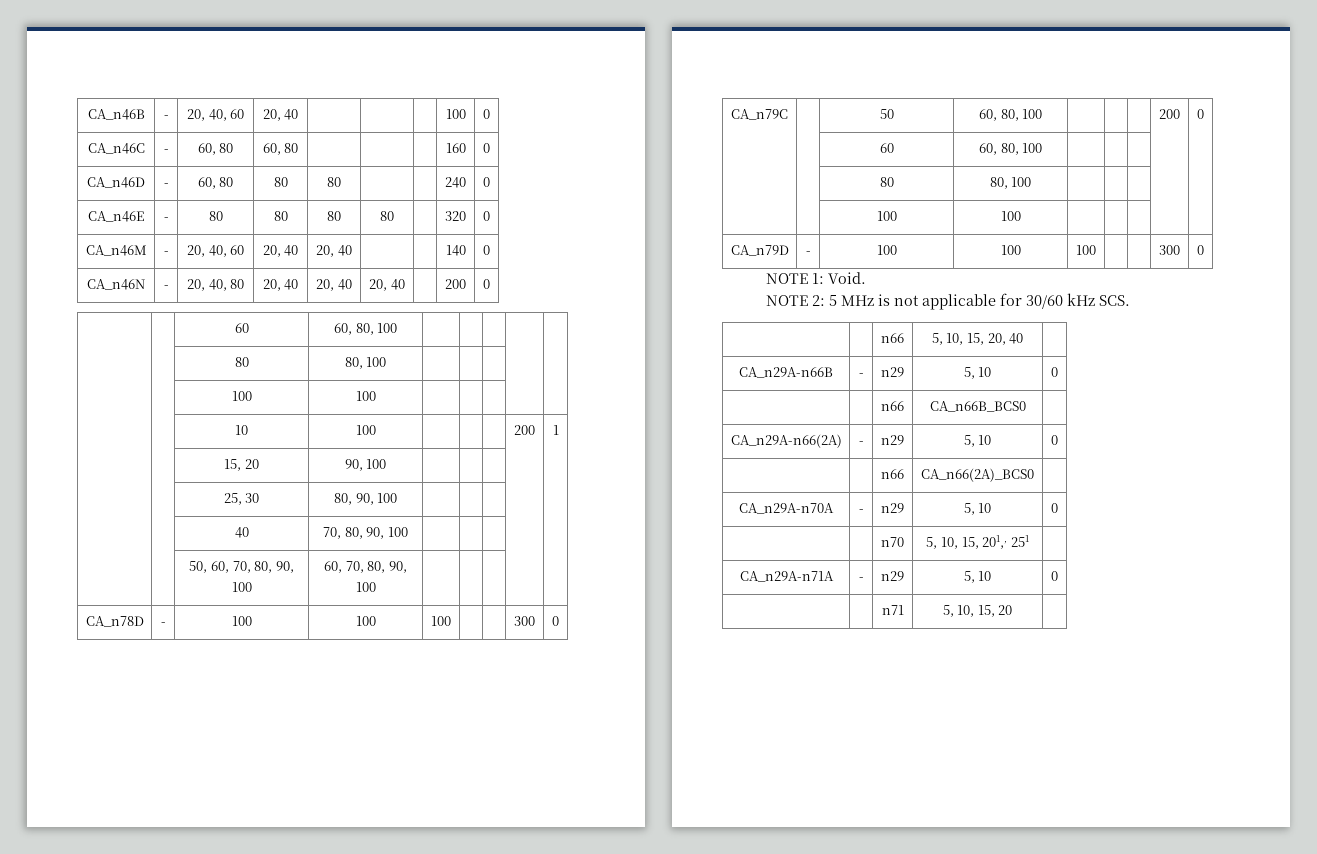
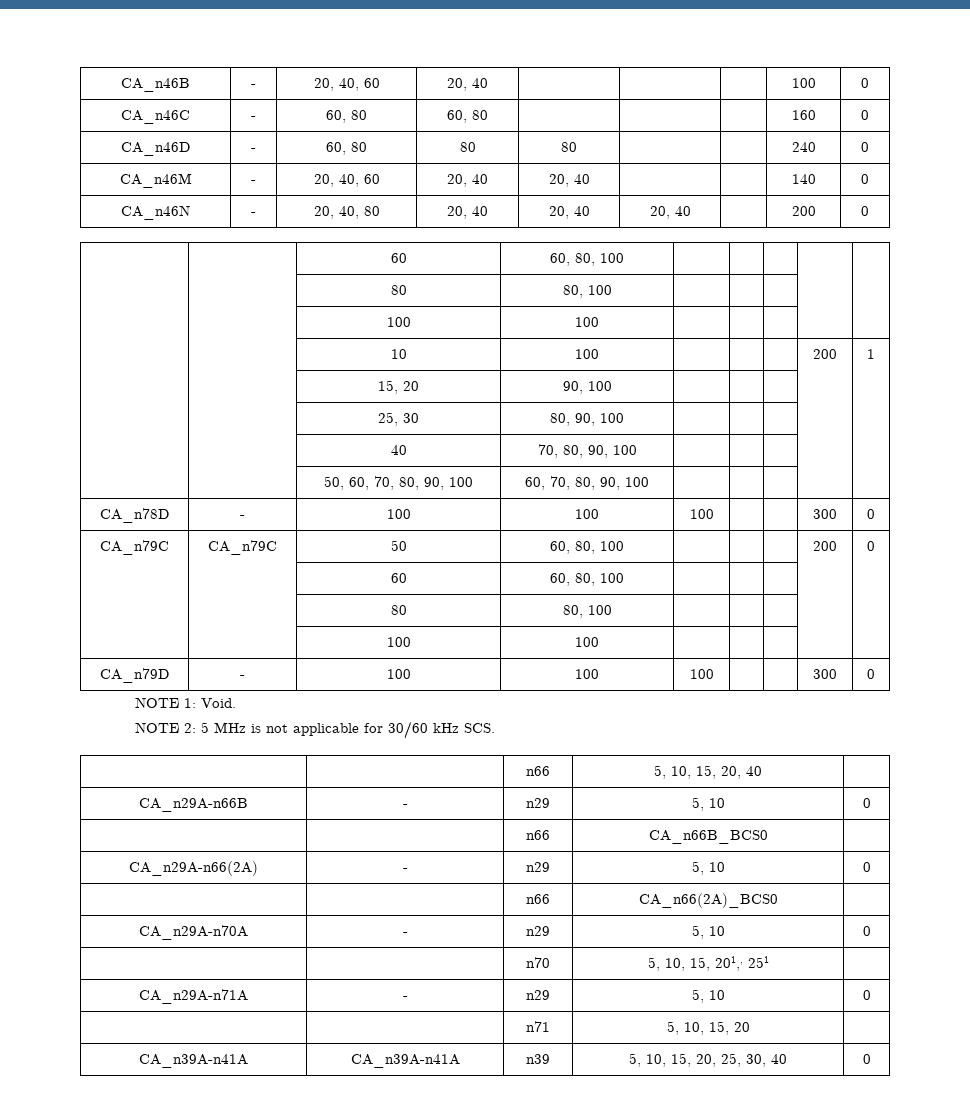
[88,211,144,222] [163,217,169,221] [208,211,223,221] [273,211,288,221] [327,211,341,221] [380,211,395,221] [445,211,466,221] [483,211,490,221] // CA_n46E | - | 80 | 80 | 80 | 80 | | 320 | 0 -> (869, 147) none
(788, 114) none -> [208,540,277,555] CA_n79C
(1013, 610) none -> [139,1054,248,1068] [350,1054,460,1068] [526,1054,550,1064] [629,1053,787,1067] [862,1054,871,1064] // CA_n39A-n41A | CA_n39A-n41A | n39 | 5, 10, 15, 20, 25, 30, 40 | 0

